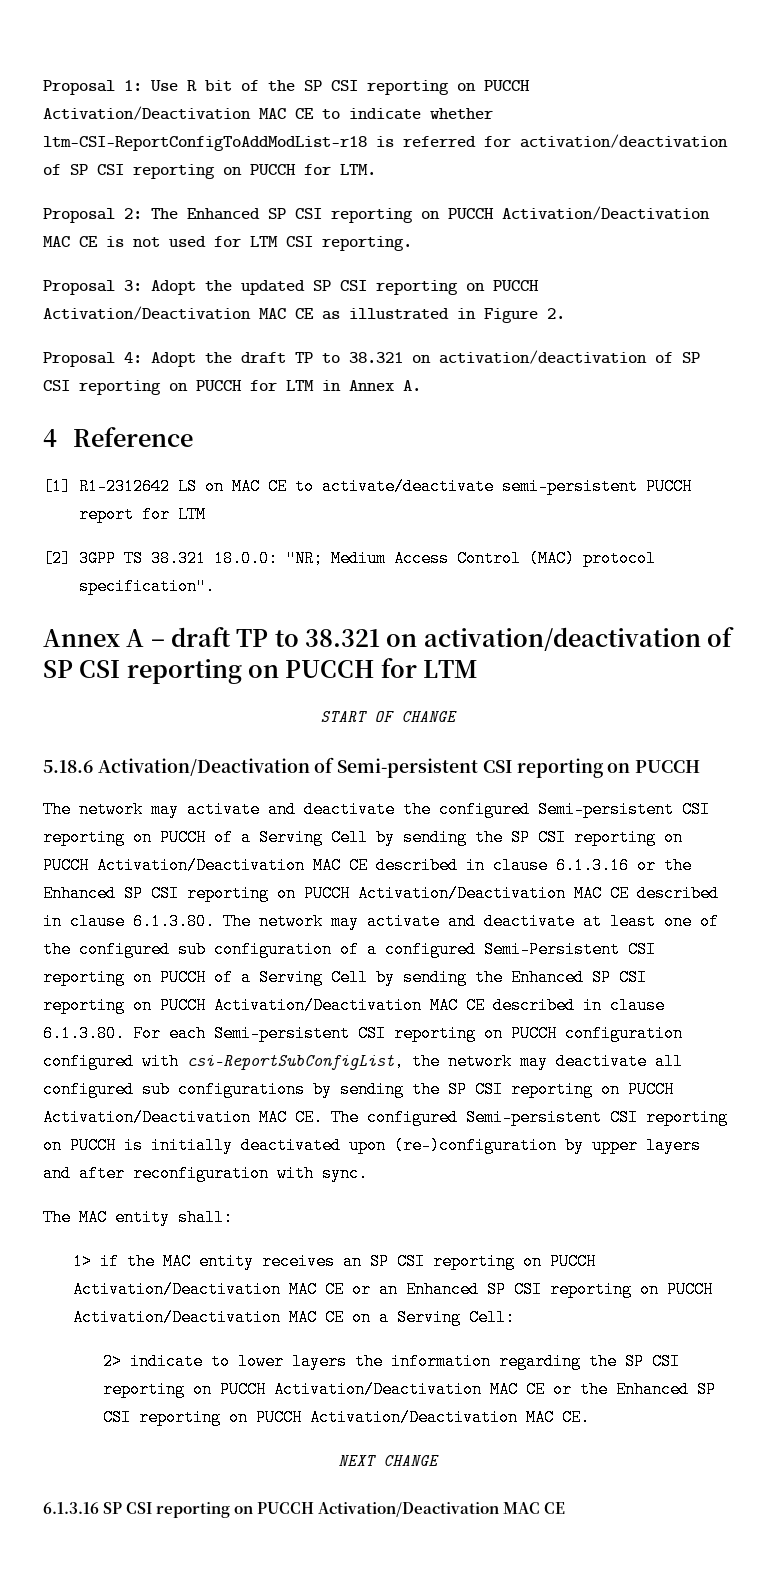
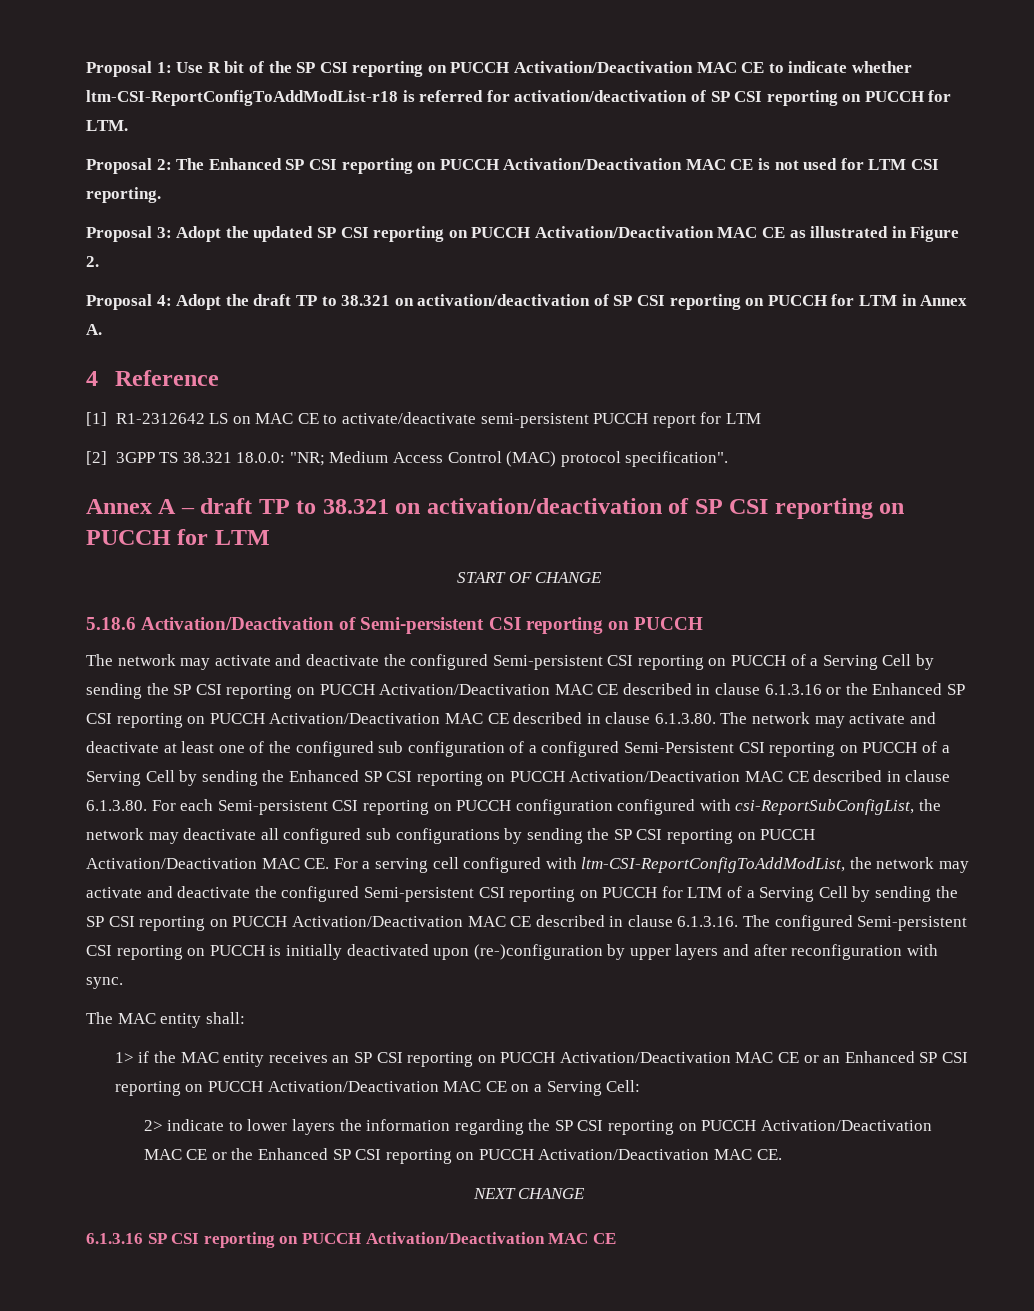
(323, 1117) none -> [333,857,970,873] [86,886,958,902] [86,915,739,931] For a serving cell configured with ltm-CSI-ReportConfigToAddModList, the network may activate and deactivate the configured Semi-persistent CSI reporting on PUCCH for LTM of a Serving Cell by sending the SP CSI reporting on PUCCH Activation/Deactivation MAC CE described in clause 6.1.3.16.

